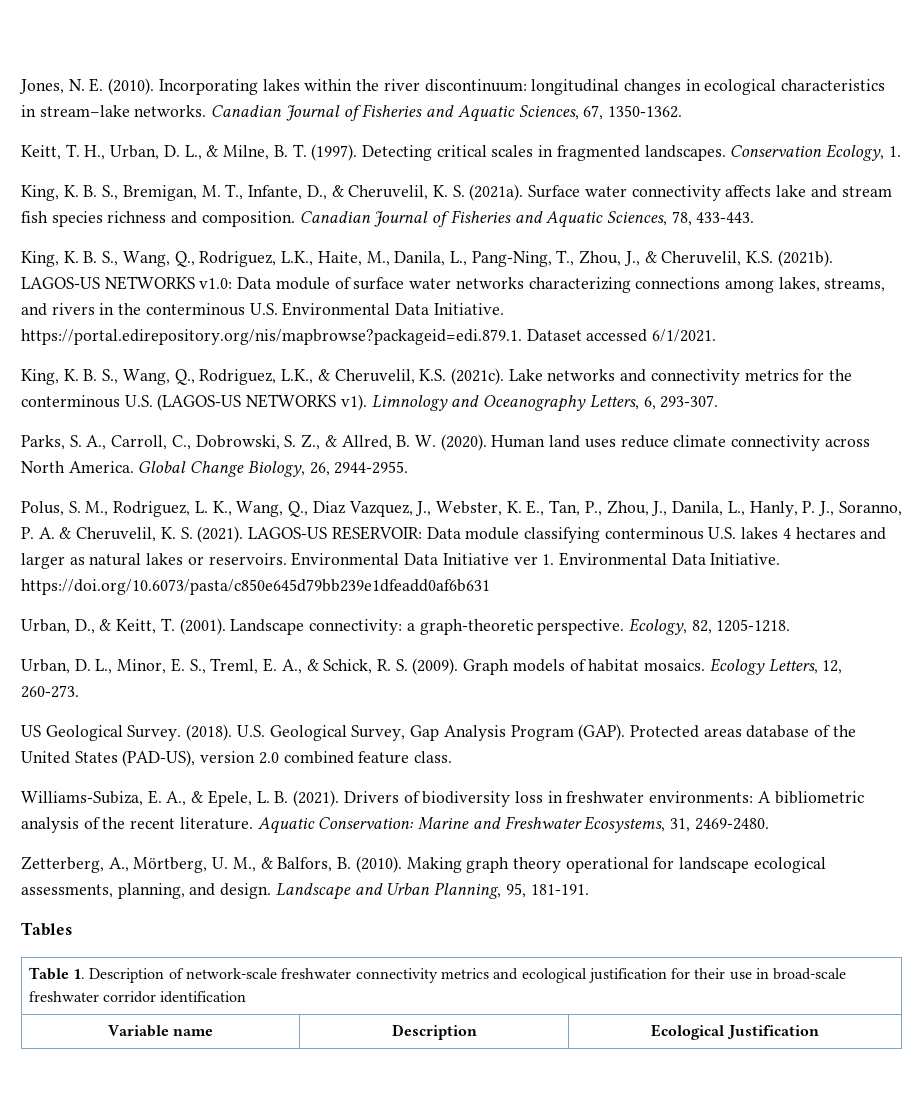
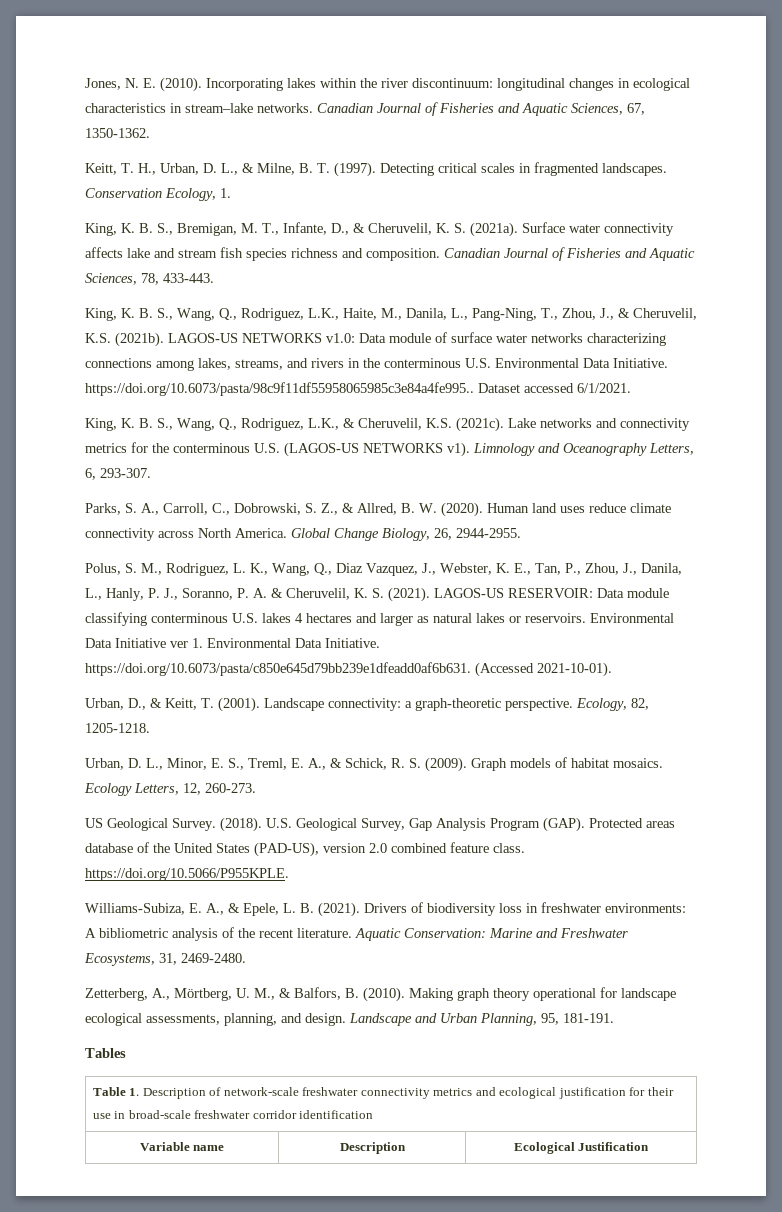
[21,329,522,345] https://portal.edirepository.org/nis/mapbrowse?packageid=edi.879.1. -> [85,382,474,396] https://doi.org/10.6073/pasta/98c9f11df55958065985c3e84a4fe995..
[21,579,490,595] https://doi.org/10.6073/pasta/c850e645d79bb239e1dfeadd0af6b631 -> [85,662,612,677] https://doi.org/10.6073/pasta/c850e645d79bb239e1dfeadd0af6b631. (Accessed 2021-10-01).
(453, 757) none -> [85,868,289,881] https://doi.org/10.5066/P955KPLE.

